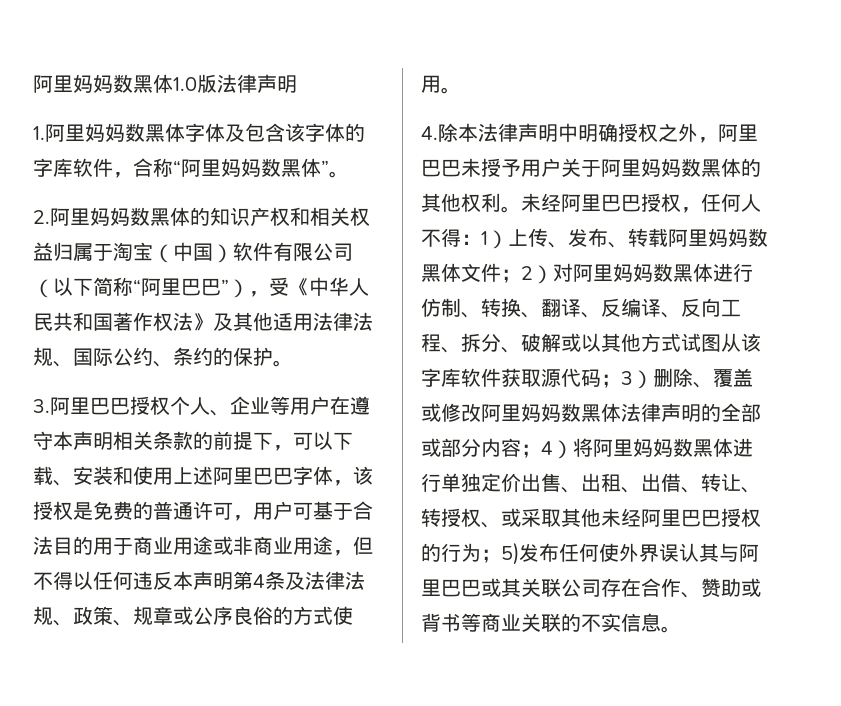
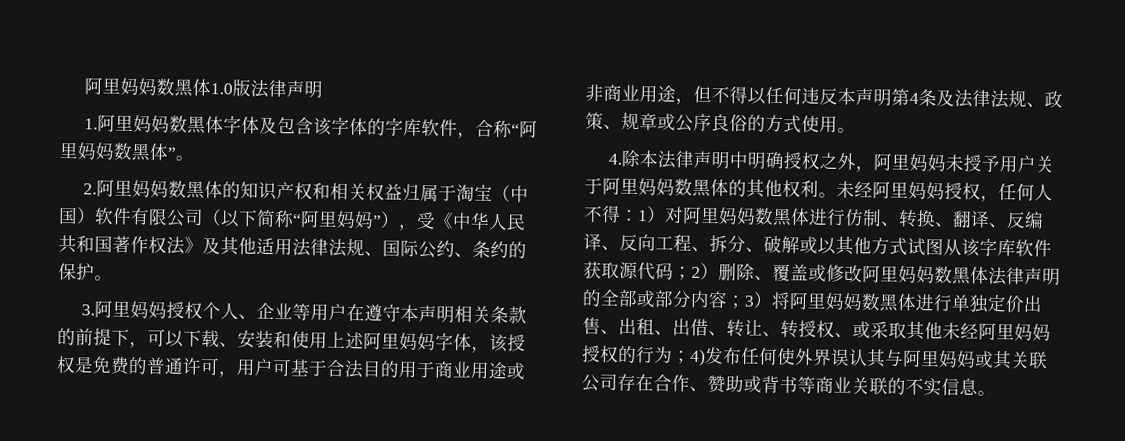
[181,278,221,296] 巴巴 -> [336,210,374,229] 妈妈
[90,397,130,415] 巴巴 -> [129,300,167,319] 妈妈
[253,467,293,485] 巴巴 -> [399,332,436,351] 妈妈
[421,159,461,177] 巴巴 -> [908,153,946,172] 妈妈
[601,194,641,212] 巴巴 -> [908,181,945,200] 妈妈
[508,228,768,248] [421,263,553,284] 上传、发布、转载阿里妈妈数黑体文件；2） -> (666, 215) none
[621,371,633,385] 3 -> [691,266,701,278] 2
[541,441,553,455] 4 -> [744,295,754,307] 3
[681,509,721,527] 巴巴 -> [1014,323,1051,341] 妈妈
[501,542,519,565] 5) -> [689,348,706,367] 4)
[441,579,481,597] 巴巴 -> [938,350,976,368] 妈妈

